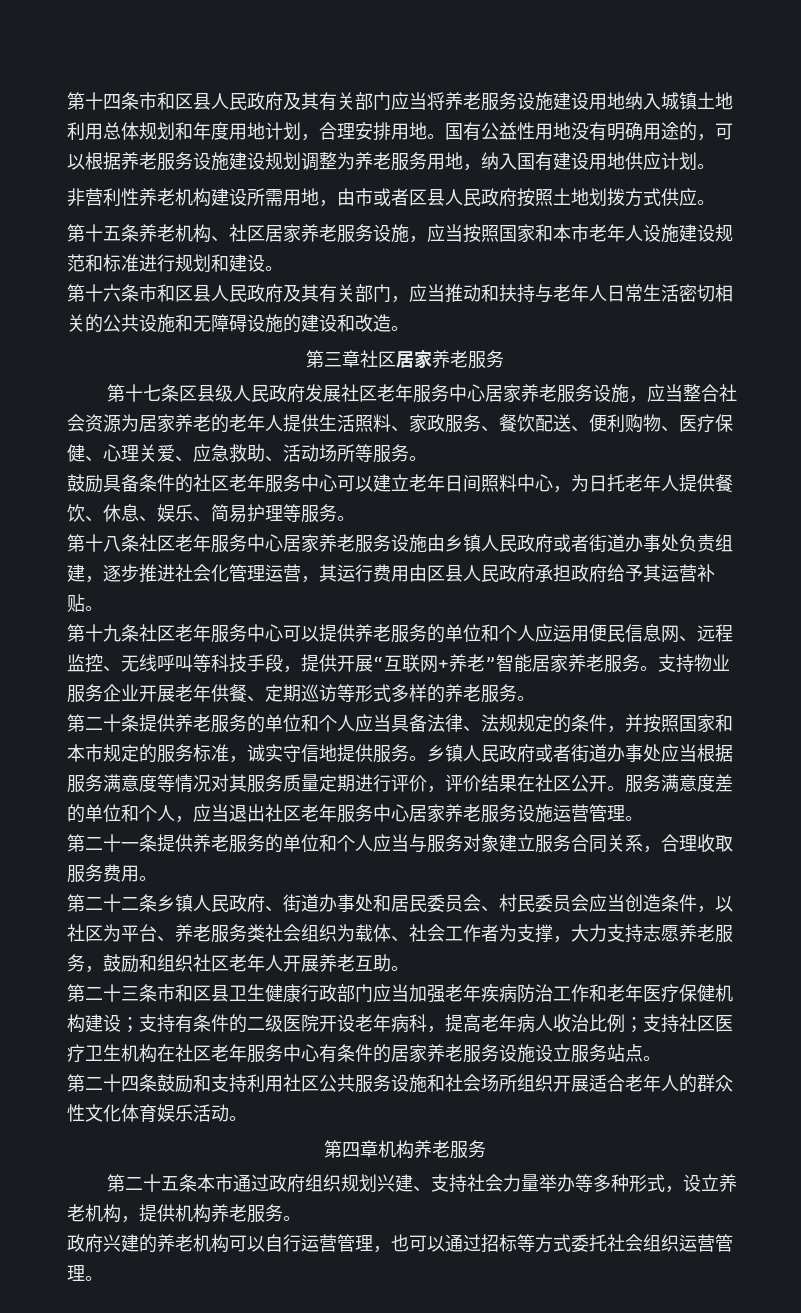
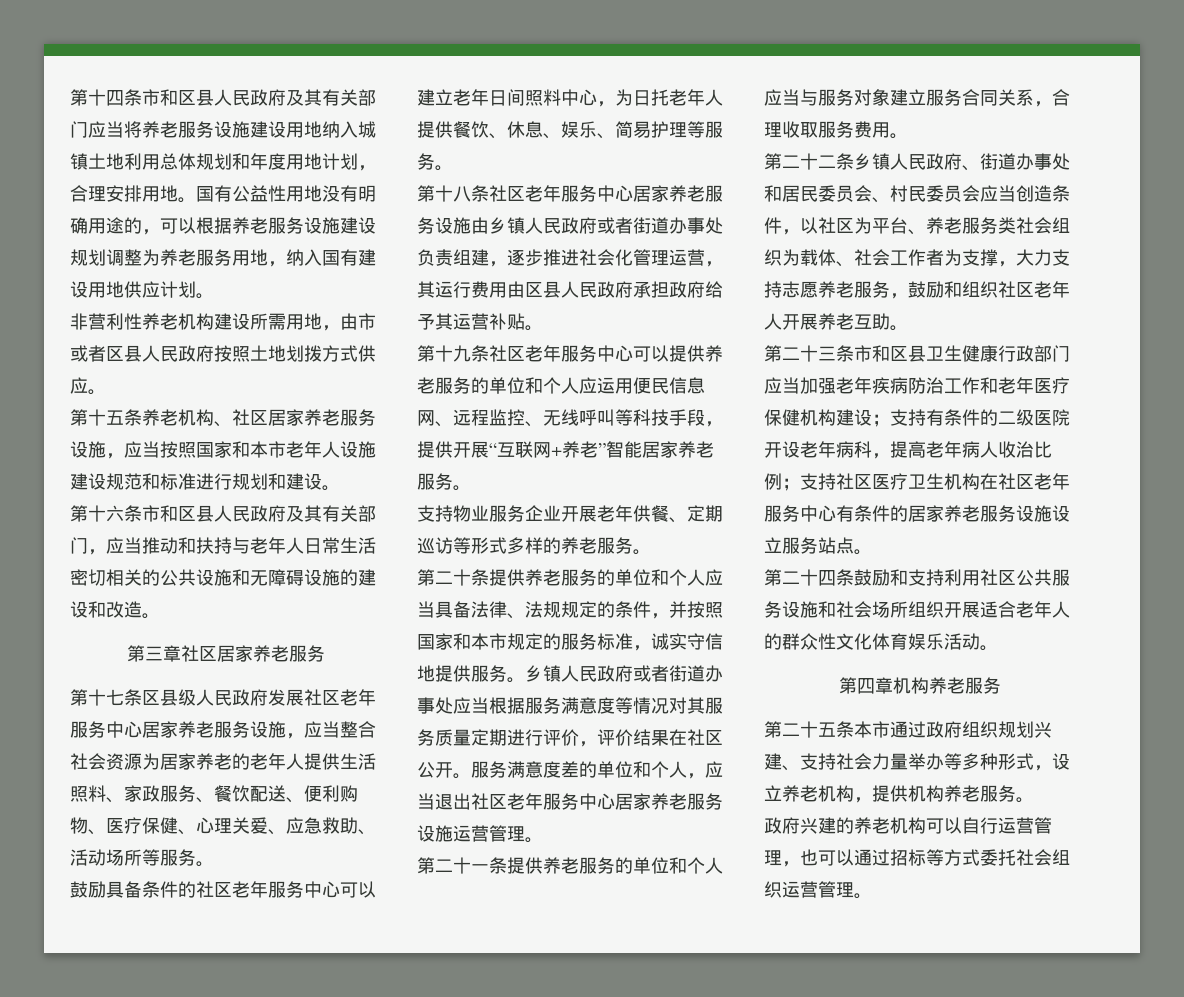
(658, 668) none -> (471, 488) //

